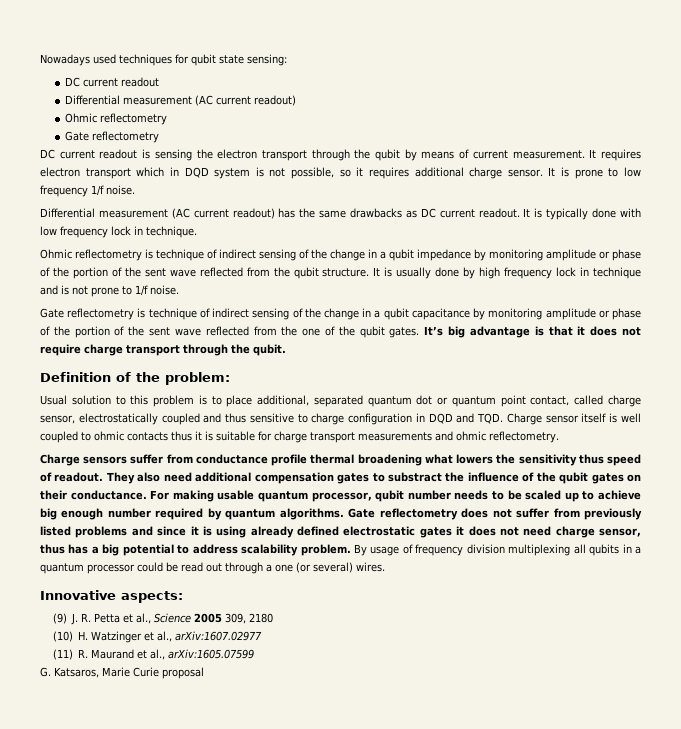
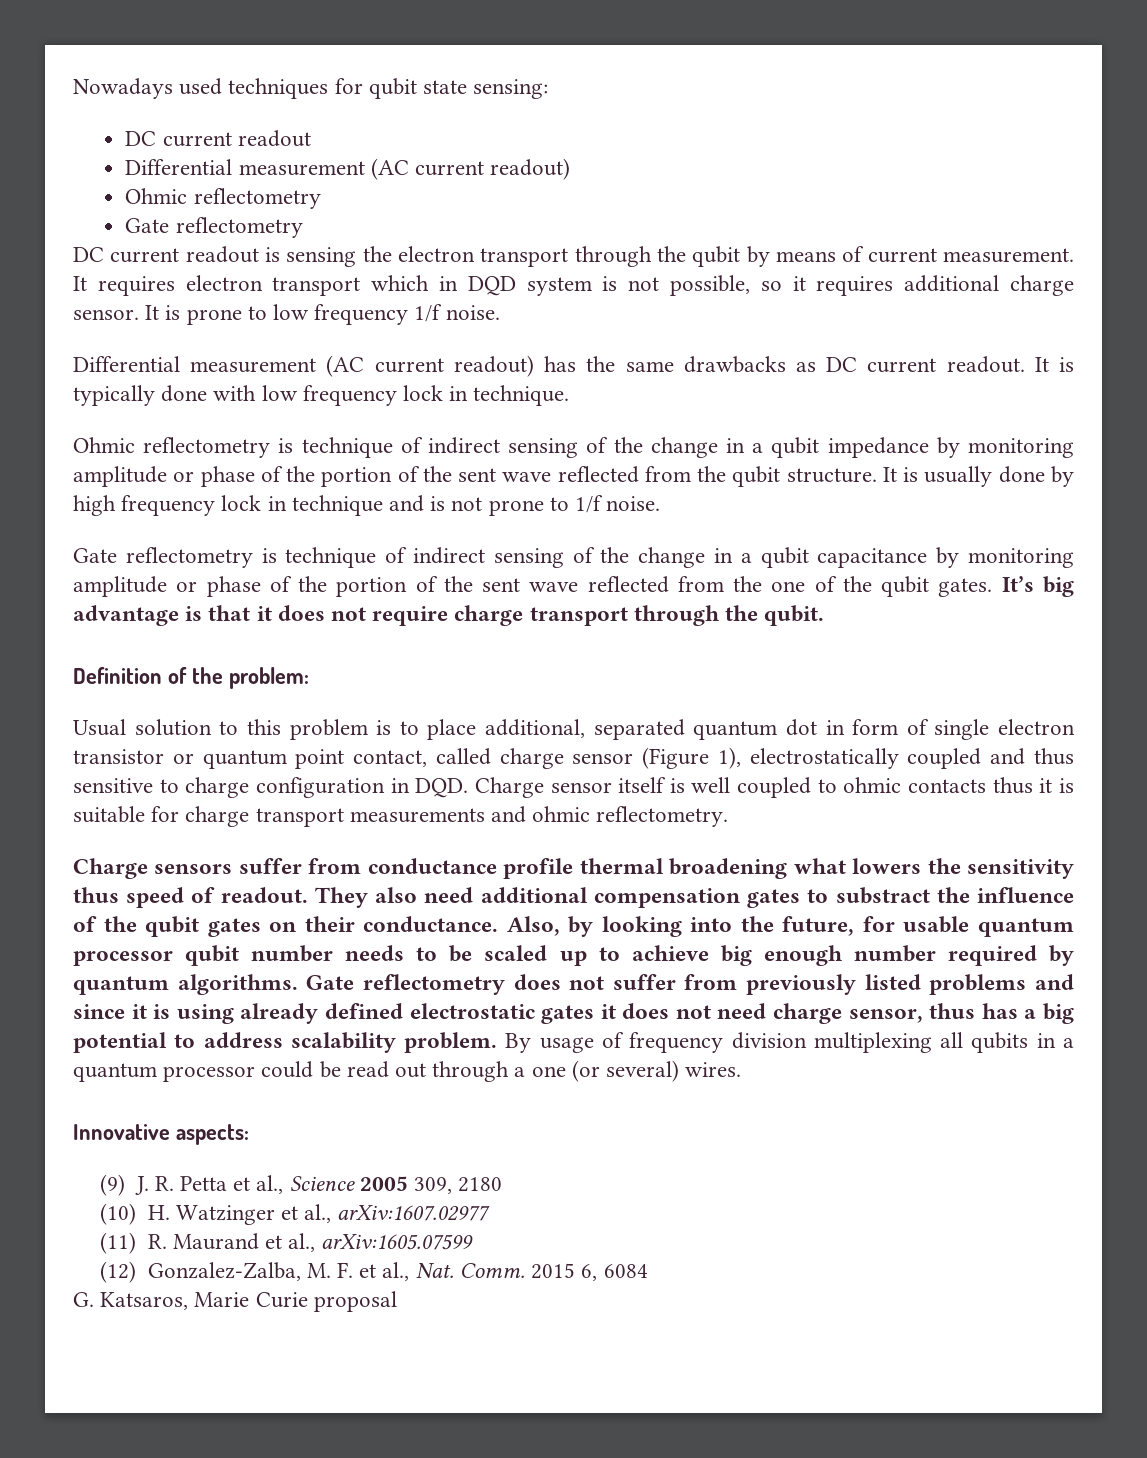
(433, 400) none -> [825,719,1075,740] [73,749,164,764] in form of single electron transistor
[40,415,75,424] sensor, -> [572,747,741,769] sensor (Figure 1),
[428,413,504,424] DQD and TQD. -> [415,778,469,798] DQD.
[150,490,214,502] For making -> [506,916,895,937] Also, by looking into the future, for
[311,492,372,502] processor, -> [73,951,173,966] processor
(255, 654) none -> [100,1261,648,1283] // (12) Gonzalez-Zalba, M. F. et al., Nat. Comm. 2015 6, 6084

